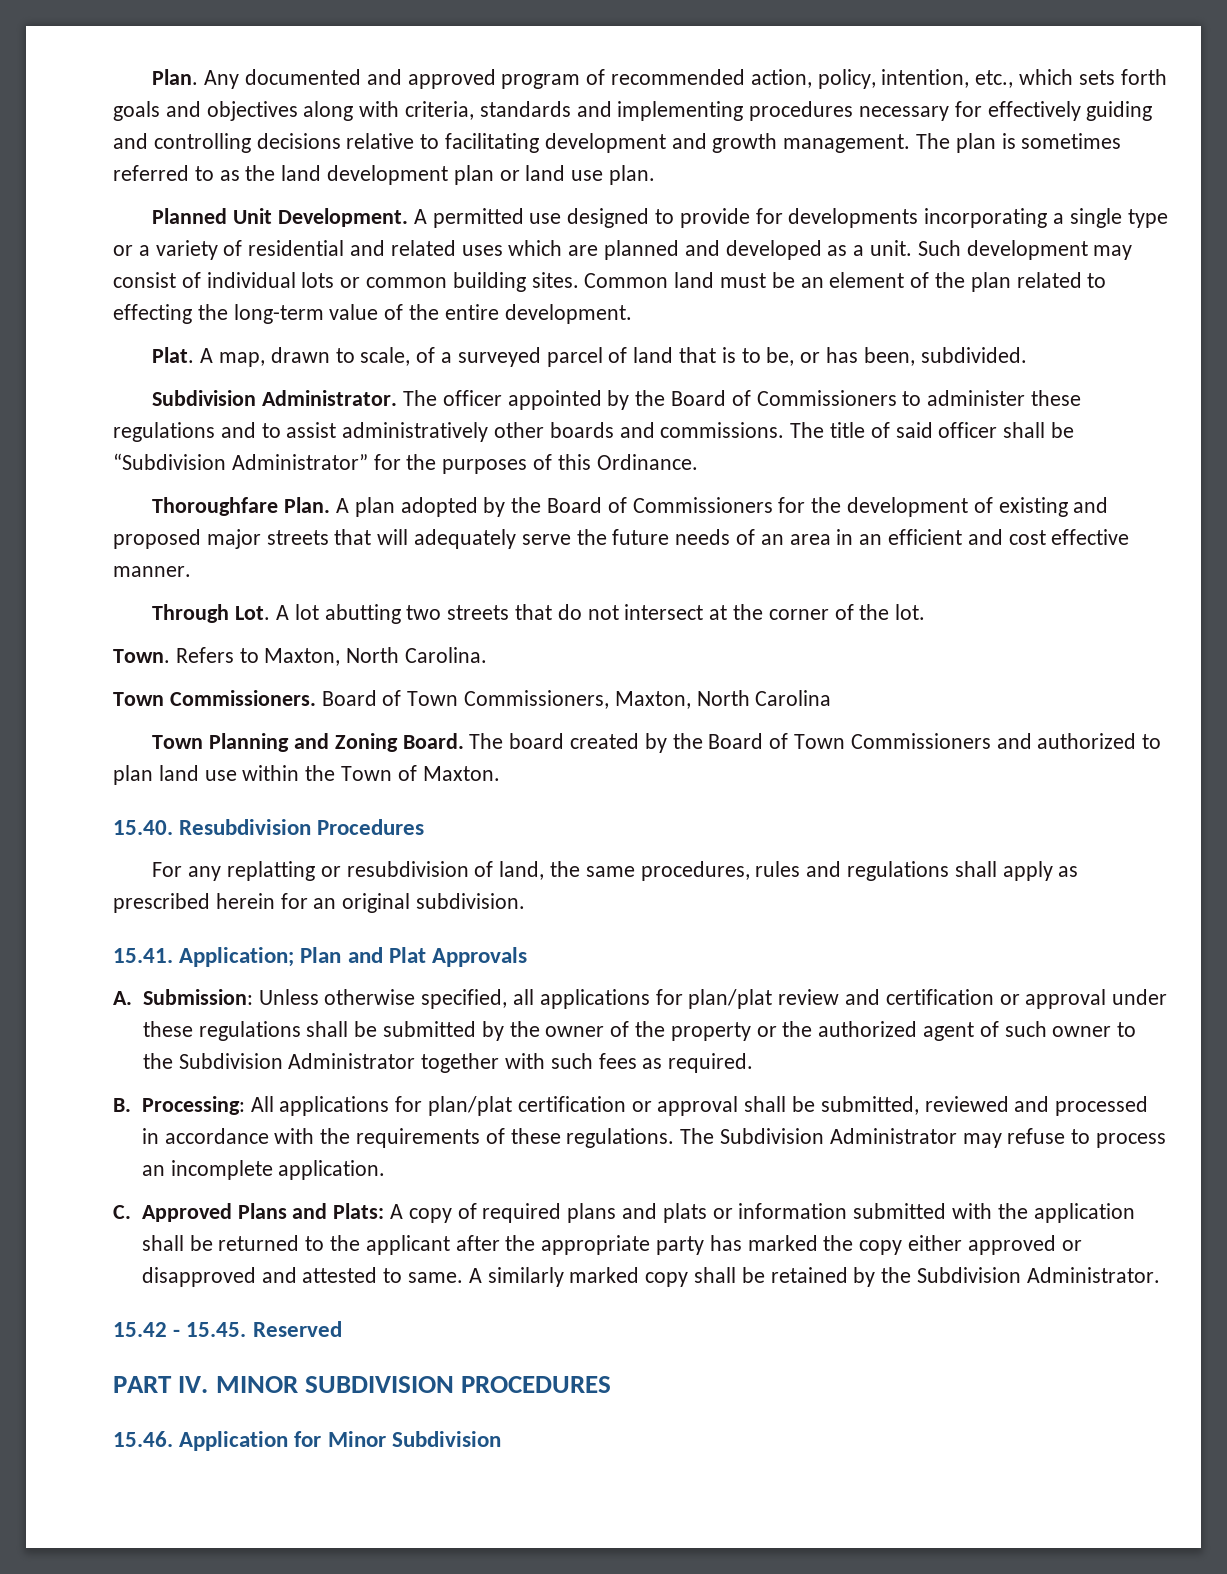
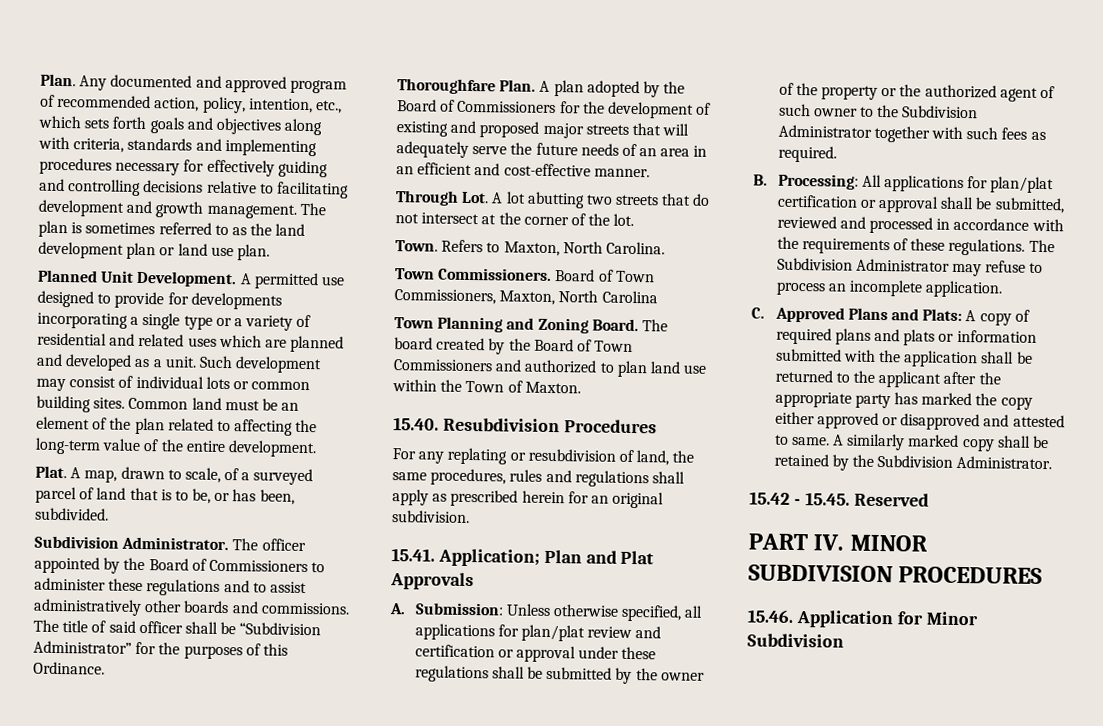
[113,304,192,324] effecting -> [234,419,294,436] affecting
[1008,529,1130,545] cost effective -> [503,163,591,177] cost-effective
[226,861,315,881] replatting -> [447,447,508,465] replating

